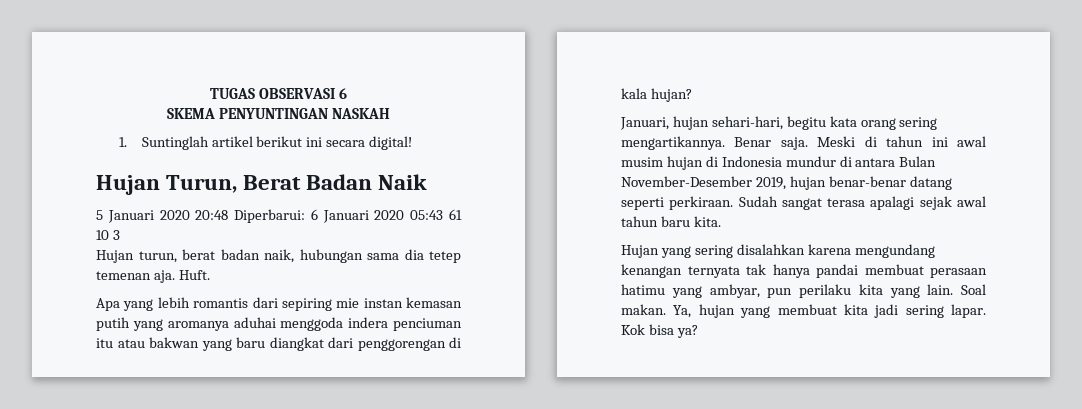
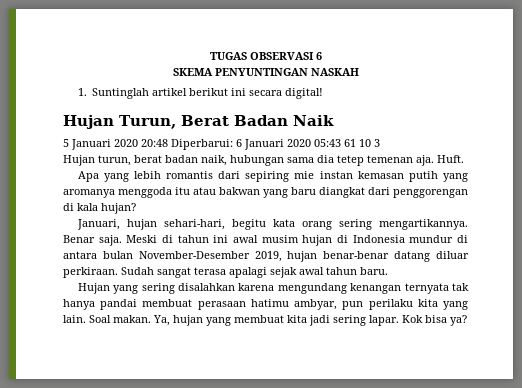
[233,317,462,331] aduhai menggoda indera penciuman -> [118,187,172,198] menggoda
[899,156,937,167] Bulan -> [102,251,133,259] bulan
[621,197,664,210] seperti -> [435,251,469,259] diluar
[660,216,721,227] baru kita. -> [360,267,388,275] baru.
[671,286,702,298] yang -> (289, 303) none

